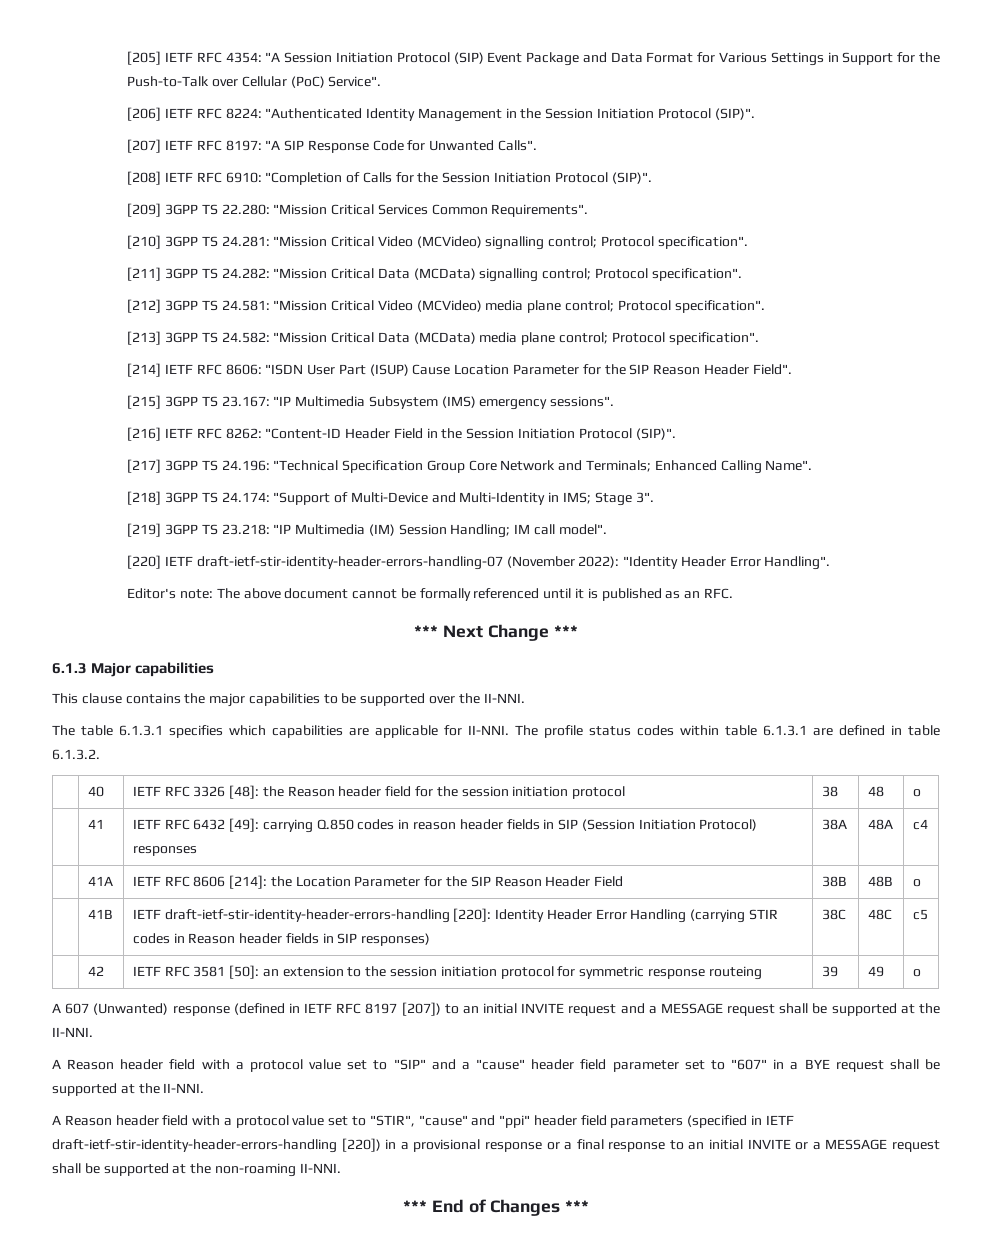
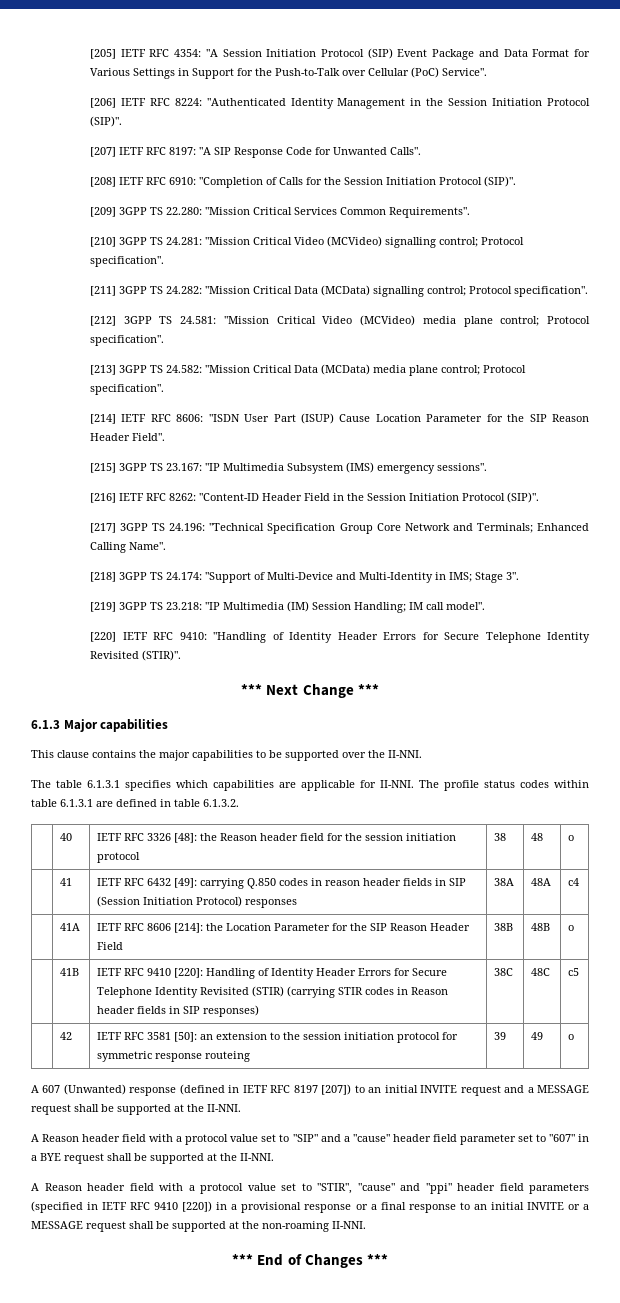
[196,556,831,570] [127,588,733,601] draft-ietf-stir-identity-header-errors-handling-07 (November 2022): "Identity Header Error Handling". // Editor's note: The above document cannot be formally referenced until it is published as an RFC. -> [153,632,590,643] [90,650,182,661] RFC 9410: "Handling of Identity Header Errors for Secure Telephone Identity Revisited (STIR)".
[164,908,687,923] draft-ietf-stir-identity-header-errors-handling [220]: Identity Header Error Handling -> [123,968,447,979] [96,986,284,998] RFC 9410 [220]: Handling of Identity Header Errors for Secure Telephone Identity Revisited (STIR)
[52,1139,337,1153] draft-ietf-stir-identity-header-errors-handling -> [130,1202,179,1210] RFC 9410

